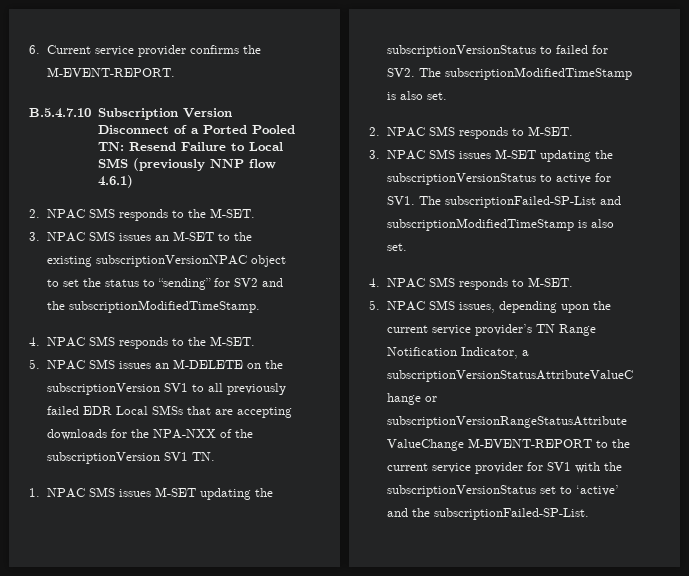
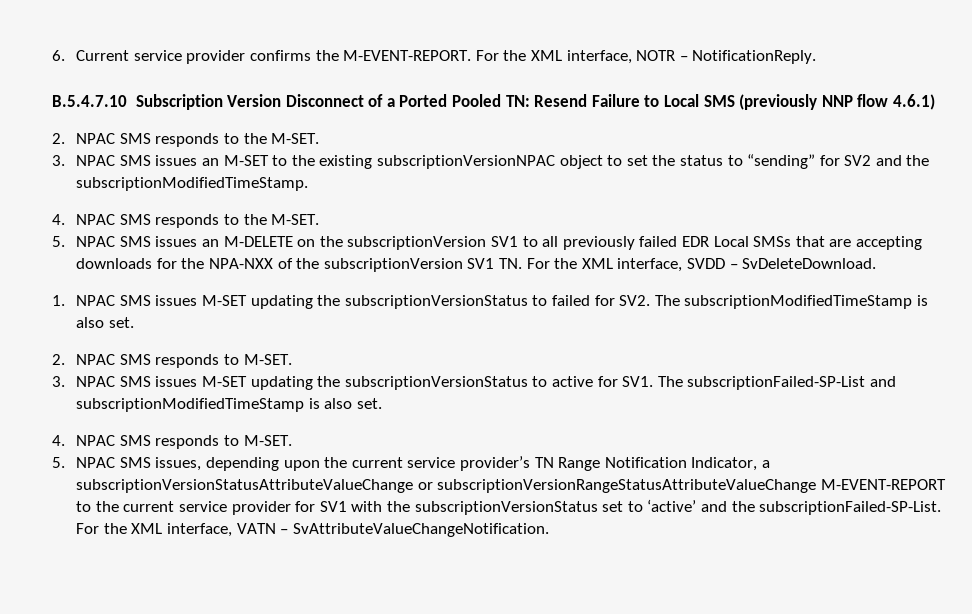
(175, 72) none -> [475,50,817,64] For the XML interface, NOTR – NotificationReply.
(215, 456) none -> [526,258,877,272] For the XML interface, SVDD – SvDeleteDownload.
(589, 514) none -> [76,523,549,537] For the XML interface, VATN – SvAttributeValueChangeNotification.

